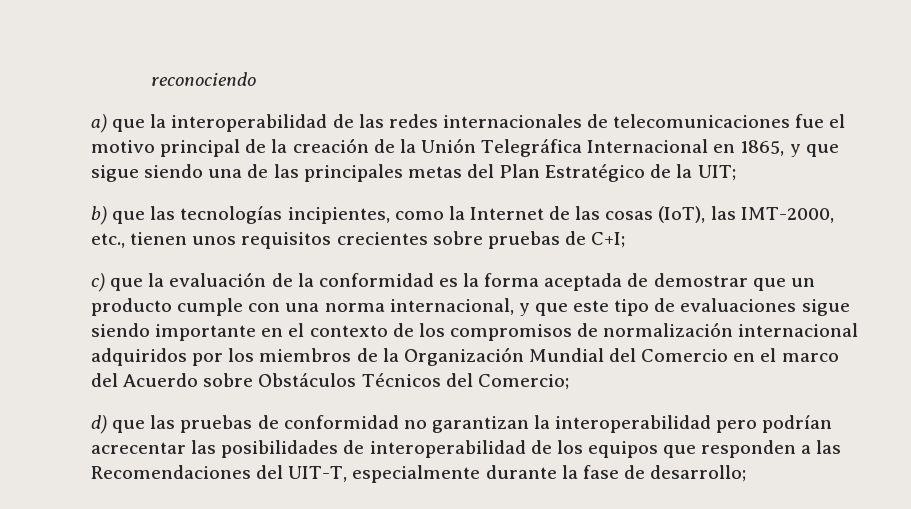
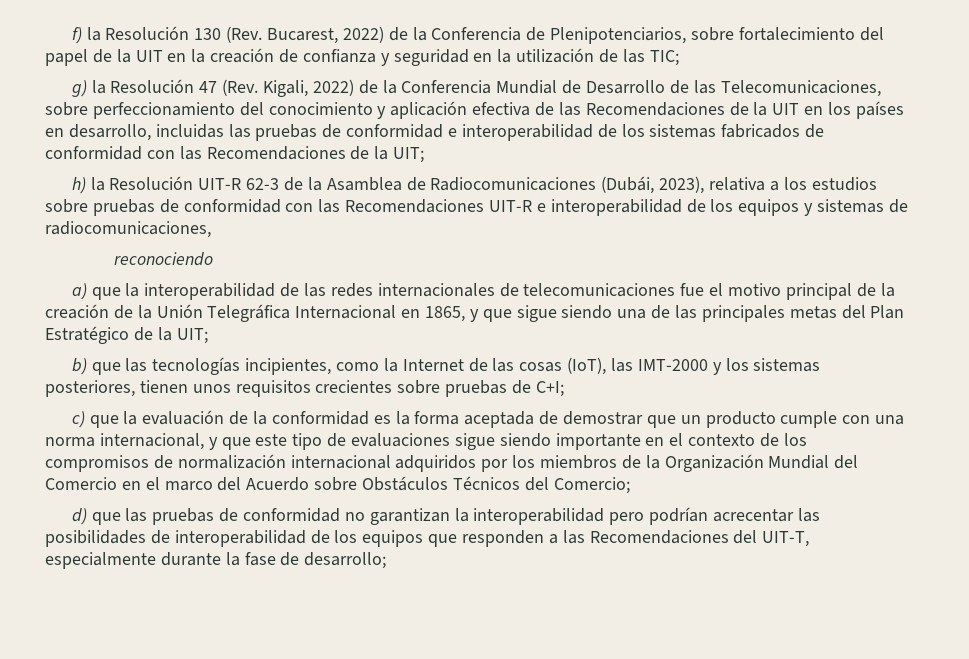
(150, 79) none -> [71,26,884,44] [45,48,679,66] [71,79,881,97] [45,101,904,119] [45,124,825,141] [45,146,425,163] [71,176,877,194] [45,199,908,216] [45,221,211,238] f) la Resolución 130 (Rev. Bucarest, 2022) de la Conferencia de Plenipotenciarios, sobre fortalecimiento del papel de la UIT en la creación de confianza y seguridad en la utilización de las TIC; // g) la Resolución 47 (Rev. Kigali, 2022) de la Conferencia Mundial de Desarrollo de las Telecomunicaciones, sobre perfeccionamiento del conocimiento y aplicación efectiva de las Recomendaciones de la UIT en los países en desarrollo, incluidas las pruebas de conformidad e interoperabilidad de los sistemas fabricados de conformidad con las Recomendaciones de la UIT; // h) la Resolución UIT-R 62-3 de la Asamblea de Radiocomunicaciones (Dubái, 2023), relativa a los estudios sobre pruebas de conformidad con las Recomendaciones UIT-R e interoperabilidad de los equipos y sistemas de radiocomunicaciones, //
[740,207,834,223] [91,233,125,248] IMT-2000, etc., -> [637,358,821,375] [45,380,135,397] IMT-2000 y los sistemas posteriores,

